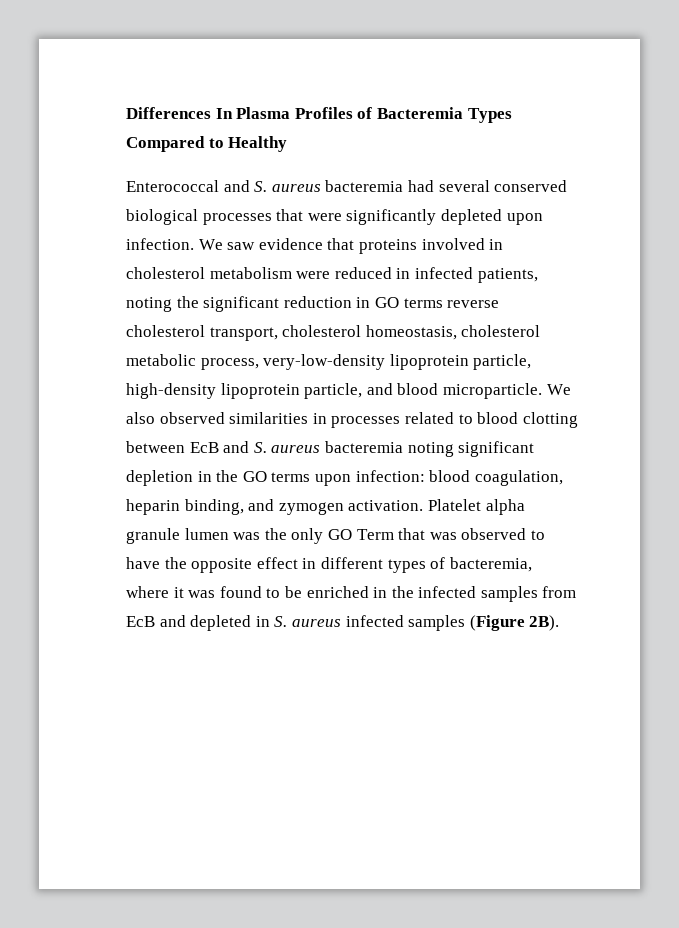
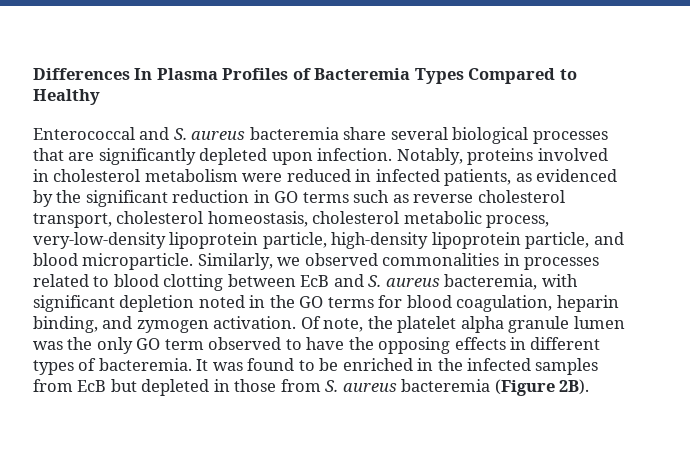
[407,180,568,192] had several conserved -> [343,127,448,140] share several
[307,213,342,221] were -> [68,152,95,161] are
[198,238,355,250] We saw evidence that -> [396,148,463,165] Notably,
[126,297,172,312] noting -> [515,169,618,182] [33,190,53,207] as evidenced by
(443, 303) none -> [353,190,409,203] such as
[546,384,571,395] [126,412,309,424] We also observed similarities -> [197,253,500,270] Similarly, we observed commonalities
[324,441,454,457] bacteremia noting -> [444,274,578,290] bacteremia, with
(193, 478) none -> [198,295,245,308] noted
[314,470,425,486] upon infection: -> [378,295,403,308] for
[427,499,481,511] Platelet -> [300,316,457,333] Of note, the platelet
[356,528,457,540] Term that was -> [164,339,204,350] term
[191,557,298,573] opposite effect -> [378,337,506,354] opposing effects
[449,557,532,572] [126,586,184,598] bacteremia, where it -> [98,358,209,371] bacteremia. It
[159,615,186,627] and -> [110,379,137,392] but
[274,615,466,631] S. aureus infected samples -> [234,379,491,392] those from S. aureus bacteremia

